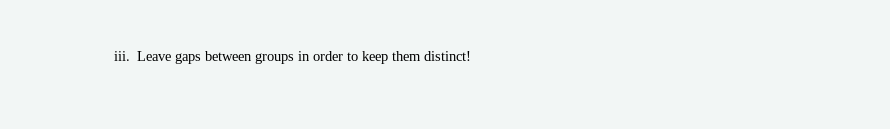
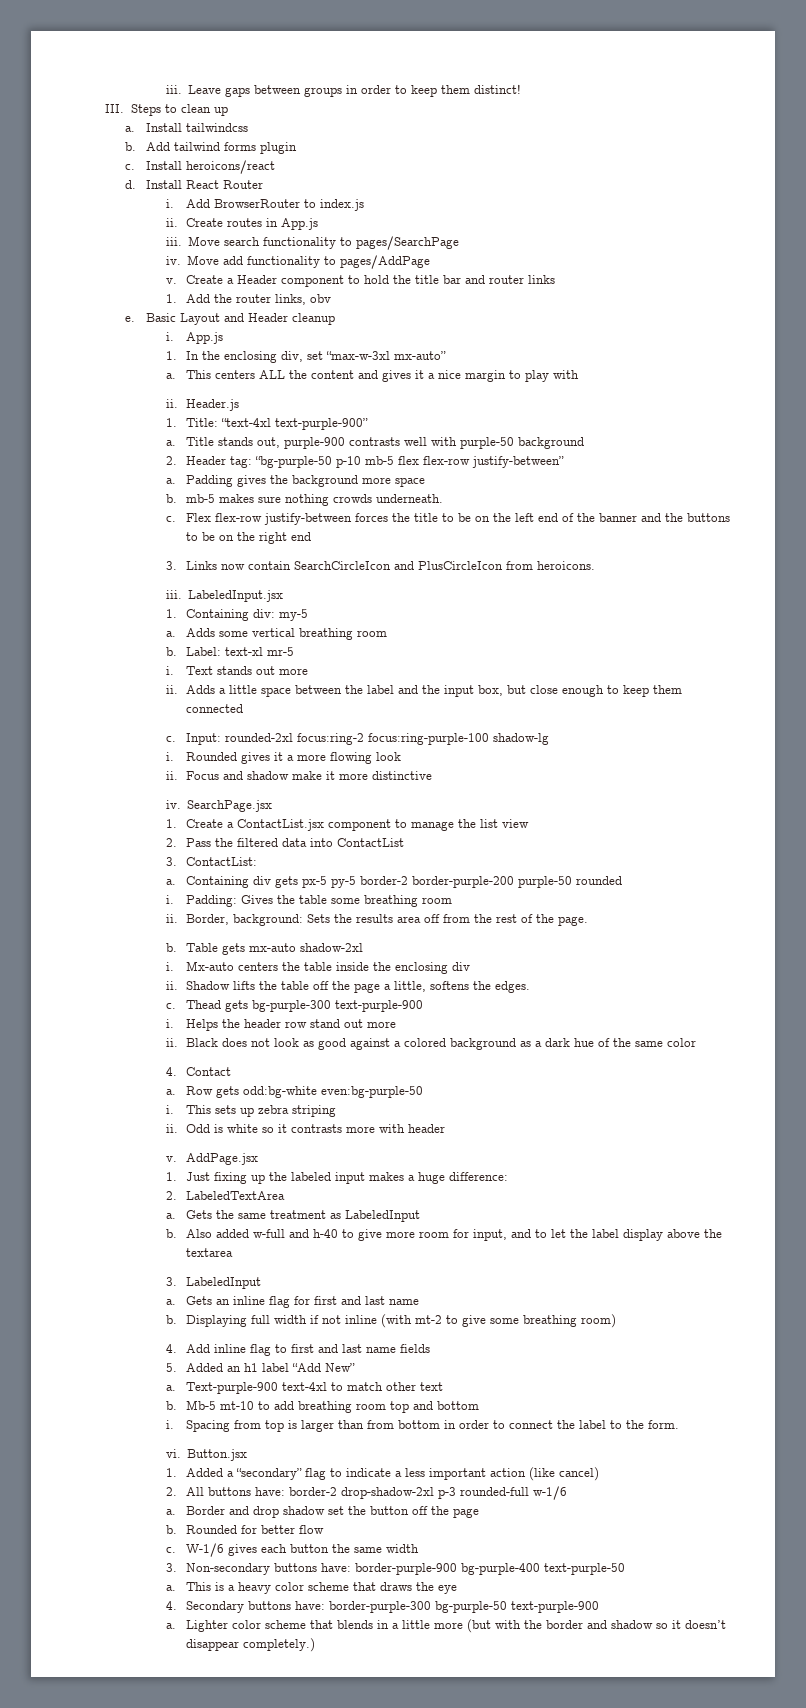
(471, 56) none -> [105,104,228,116] [125,123,248,132] [125,142,297,154] [125,160,275,174] [125,180,263,189] [165,199,365,211] [165,218,319,230] [165,236,460,250] [165,255,431,269] [165,275,556,287] [165,294,332,305] [125,313,335,325] [165,332,224,344] [165,351,447,363] [165,370,580,382] [165,399,240,411] [165,418,369,430] [165,437,585,449] [165,456,565,468] [165,475,426,487] [165,494,444,506] [165,513,731,525] [186,532,312,544] [165,561,596,570] [165,590,284,602] [165,609,309,621] [165,628,388,640] [165,647,295,656] [165,666,309,675] [165,685,683,697] [186,704,244,713] [165,733,550,745] [165,752,402,764] [165,771,433,780] [165,800,273,812] [165,819,530,831] [165,838,405,847] [165,857,258,866] [165,876,623,888] [165,895,453,907] [165,914,589,926] [165,943,364,955] [165,961,471,974] [165,981,531,993] [165,1000,424,1012] [165,1019,397,1031] [165,1038,697,1050] [165,1067,232,1076] [165,1086,424,1098] [165,1105,337,1117] [165,1124,446,1133] [165,1153,259,1165] [165,1172,509,1184] [165,1191,286,1200] [165,1210,421,1222] [165,1229,723,1241] [186,1248,234,1257] [165,1277,262,1289] [165,1296,420,1308] [165,1314,617,1328] [165,1344,431,1356] [165,1363,356,1372] [165,1382,444,1394] [165,1400,480,1413] [165,1420,680,1432] [165,1449,248,1461] [165,1467,600,1481] [165,1486,568,1500] [165,1506,480,1518] [165,1525,325,1534] [165,1543,420,1557] [165,1563,626,1575] [165,1582,458,1594] [165,1601,600,1613] [165,1619,727,1633] [186,1638,316,1652] // III. Steps to clean up // a. Install tailwindcss // b. Add tailwind forms plugin // c. Install heroicons/react // d. Install React Router // i. Add BrowserRouter to index.js // ii. Create routes in App.js // iii. Move search functionality to pages/SearchPage // iv. Move add functionality to pages/AddPage // v. Create a Header component to hold the title bar and router links // 1. Add the router links, obv // e. Basic Layout and Header cleanup // i. App.js // 1. In the enclosing div, set “max-w-3xl mx-auto” // a. This centers ALL the content and gives it a nice margin to play with // ii. Header.js // 1. Title: “text-4xl text-purple-900” // a. Title stands out, purple-900 contrasts well with purple-50 background // 2. Header tag: “bg-purple-50 p-10 mb-5 flex flex-row justify-between” // a. Padding gives the background more space // b. mb-5 makes sure nothing crowds underneath. // c. Flex flex-row justify-between forces the title to be on the left end of the banner and the buttons to be on the right end // 3. Links now contain SearchCircleIcon and PlusCircleIcon from heroicons. // iii. LabeledInput.jsx // 1. Containing div: my-5 // a. Adds some vertical breathing room // b. Label: text-xl mr-5 // i. Text stands out more // ii. Adds a little space between the label and the input box, but close enough to keep them connected // c. Input: rounded-2xl focus:ring-2 focus:ring-purple-100 shadow-lg // i. Rounded gives it a more flowing look // ii. Focus and shadow make it more distinctive // iv. SearchPage.jsx // 1. Create a ContactList.jsx component to manage the list view // 2. Pass the filtered data into ContactList // 3. ContactList: // a. Containing div gets px-5 py-5 border-2 border-purple-200 purple-50 rounded // i. Padding: Gives the table some breathing room // ii. Border, background: Sets the results area off from the rest of the page. // b. Table gets mx-auto shadow-2xl // i. Mx-auto centers the table inside the enclosing div // ii. Shadow lifts the table off the page a little, softens the edges. // c. Thead gets bg-purple-300 text-purple-900 // i. Helps the header row stand out more // ii. Black does not look as good against a colored background as a dark hue of the same color // 4. Contact // a. Row gets odd:bg-white even:bg-purple-50 // i. This sets up zebra striping // ii. Odd is white so it contrasts more with header // v. AddPage.jsx // 1. Just fixing up the labeled input makes a huge difference: // 2. LabeledTextArea // a. Gets the same treatment as LabeledInput // b. Also added w-full and h-40 to give more room for input, and to let the label display above the textarea // 3. LabeledInput // a. Gets an inline flag for first and last name // b. Displaying full width if not inline (with mt-2 to give some breathing room) // 4. Add inline flag to first and last name fields // 5. Added an h1 label “Add New” // a. Text-purple-900 text-4xl to match other text // b. Mb-5 mt-10 to add breathing room top and bottom // i. Spacing from top is larger than from bottom in order to connect the label to the form. // vi. Button.jsx // 1. Added a “secondary” flag to indicate a less important action (like cancel) // 2. All buttons have: border-2 drop-shadow-2xl p-3 rounded-full w-1/6 // a. Border and drop shadow set the button off the page // b. Rounded for better flow // c. W-1/6 gives each button the same width // 3. Non-secondary buttons have: border-purple-900 bg-purple-400 text-purple-50 // a. This is a heavy color scheme that draws the eye // 4. Secondary buttons have: border-purple-300 bg-purple-50 text-purple-900 // a. Lighter color scheme that blends in a little more (but with the border and shadow so it doesn’t disappear completely.)

